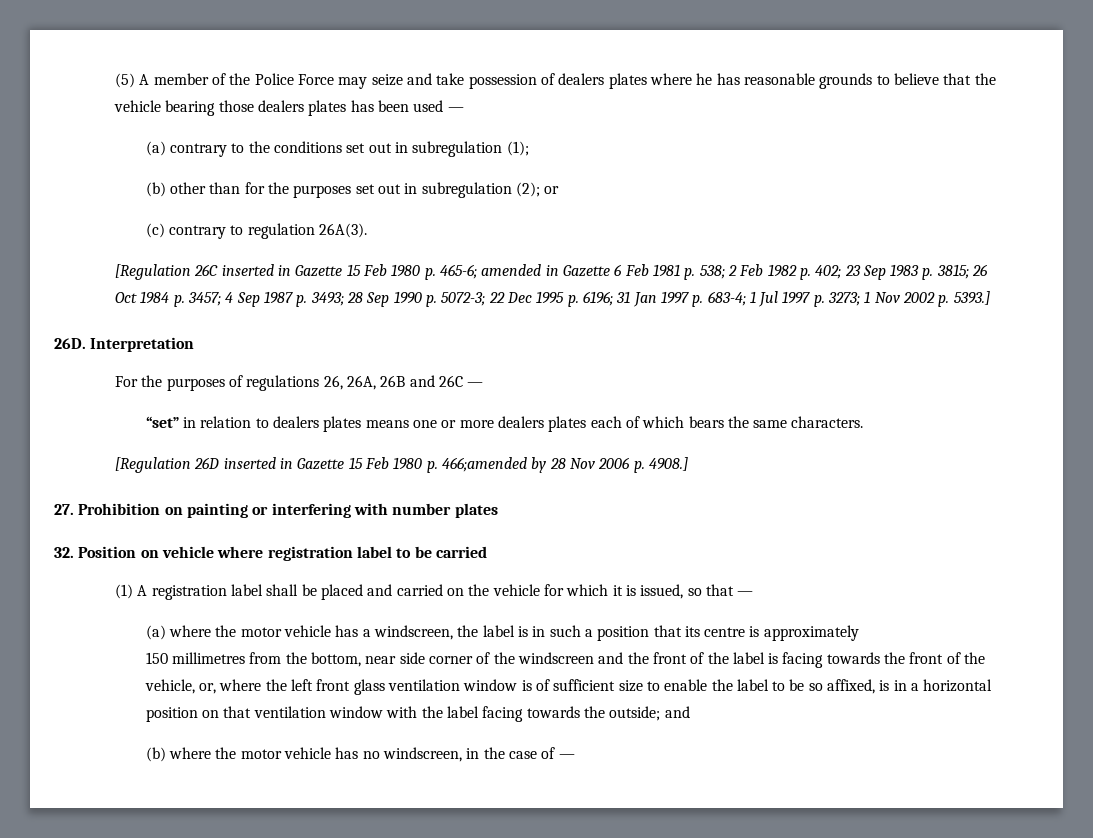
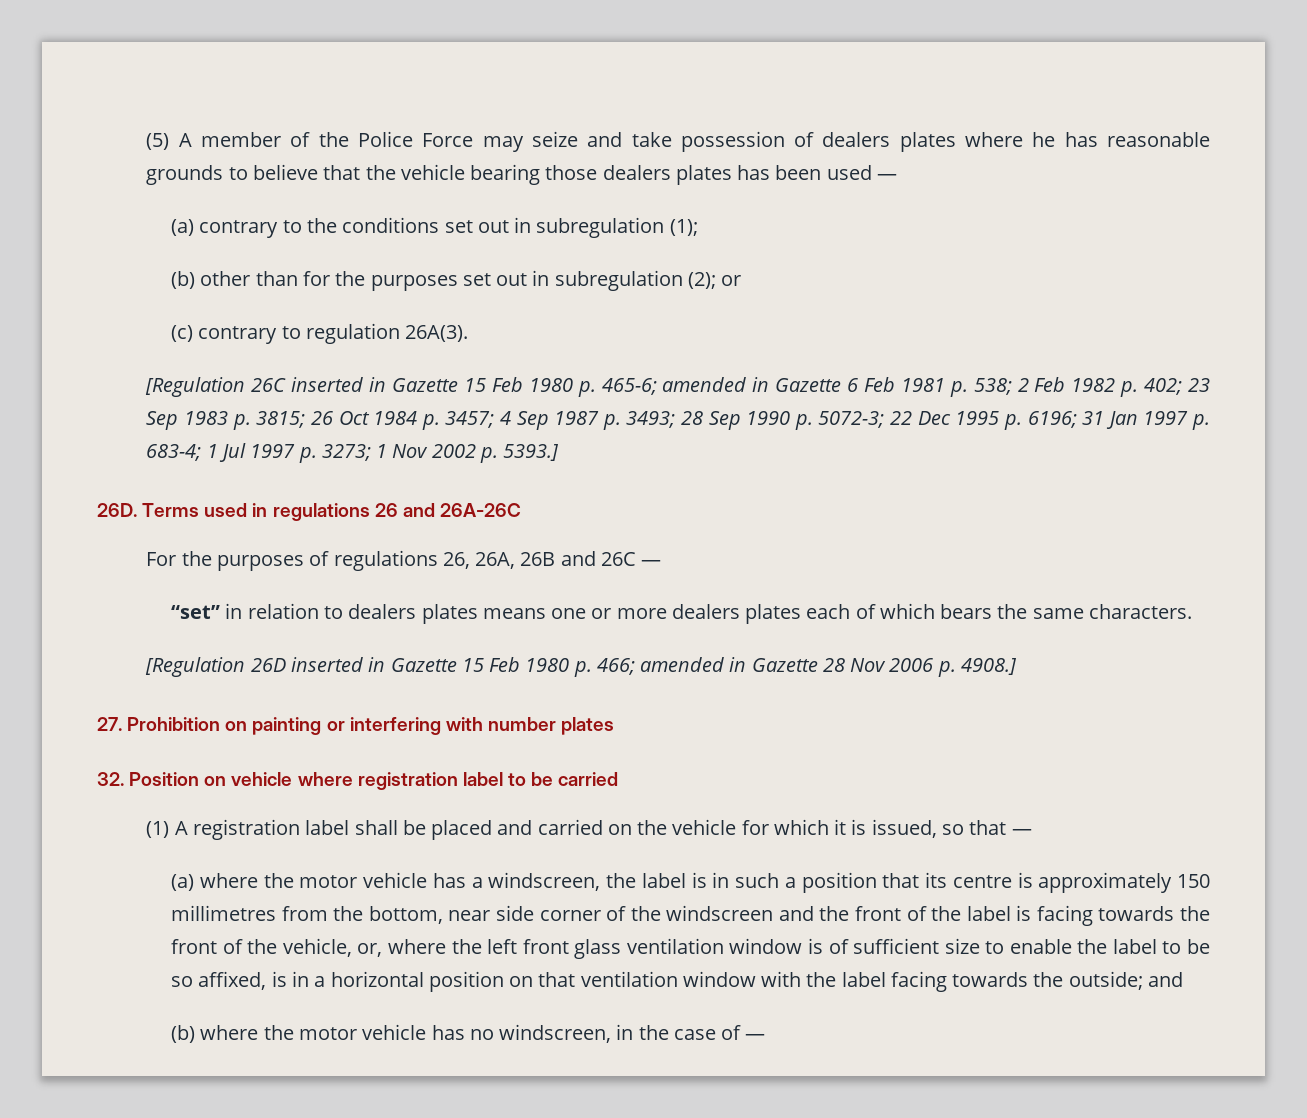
[90,337,195,352] Interpretation -> [142,503,521,521] Terms used in regulations 26 and 26A-26C
[442,457,547,473] 466;amended by -> [596,657,818,675] 466; amended in Gazette
(859, 633) // -> (1173, 882) none

